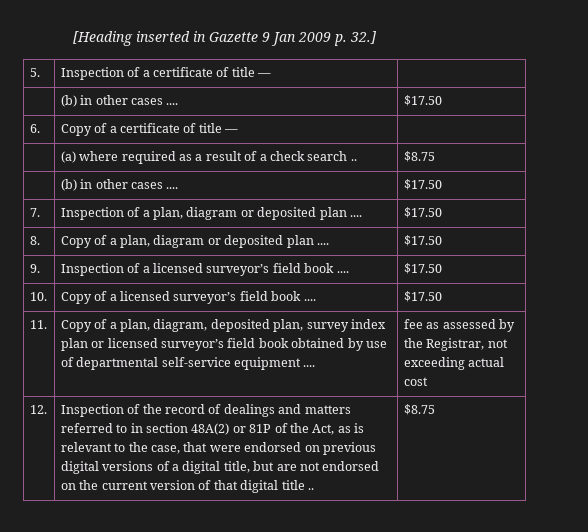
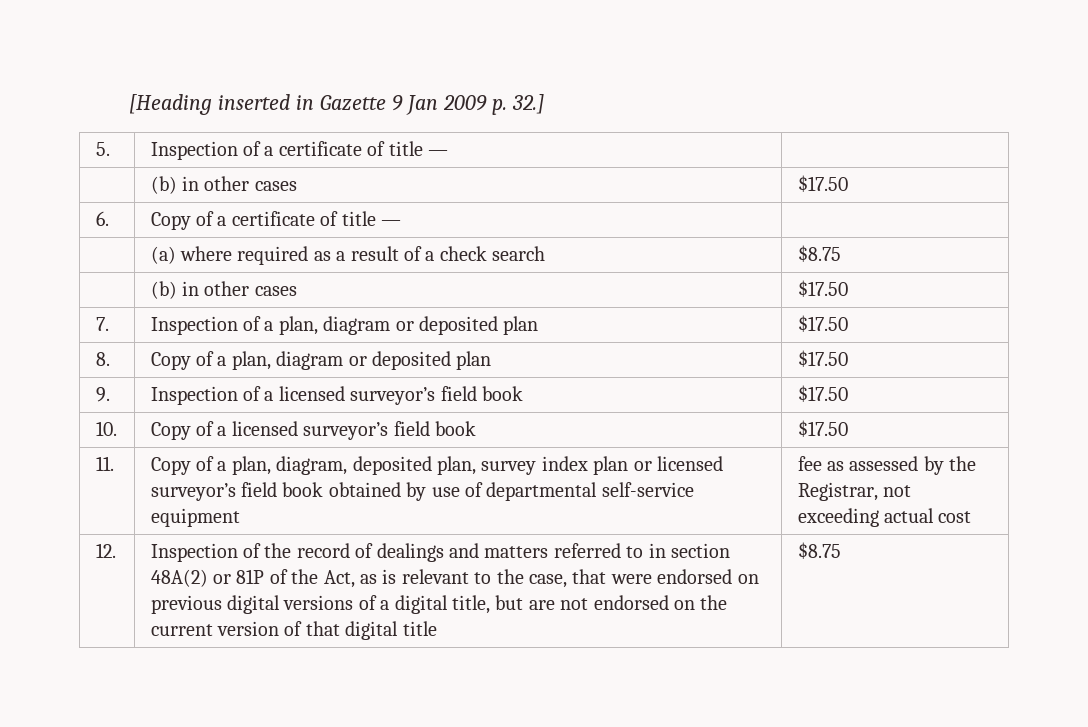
[166,103,179,105] .... -> (297, 186) none
[350,159,357,161] .. -> (546, 253) none
[166,187,179,189] .... -> (297, 291) none
[349,215,362,217] .... -> (539, 325) none
[316,243,329,245] .... -> (492, 360) none
[336,271,349,273] .... -> (524, 393) none
[303,299,316,301] .... -> (477, 428) none
[303,365,316,367] .... -> (240, 517) none
[307,488,314,490] .. -> (437, 628) none

